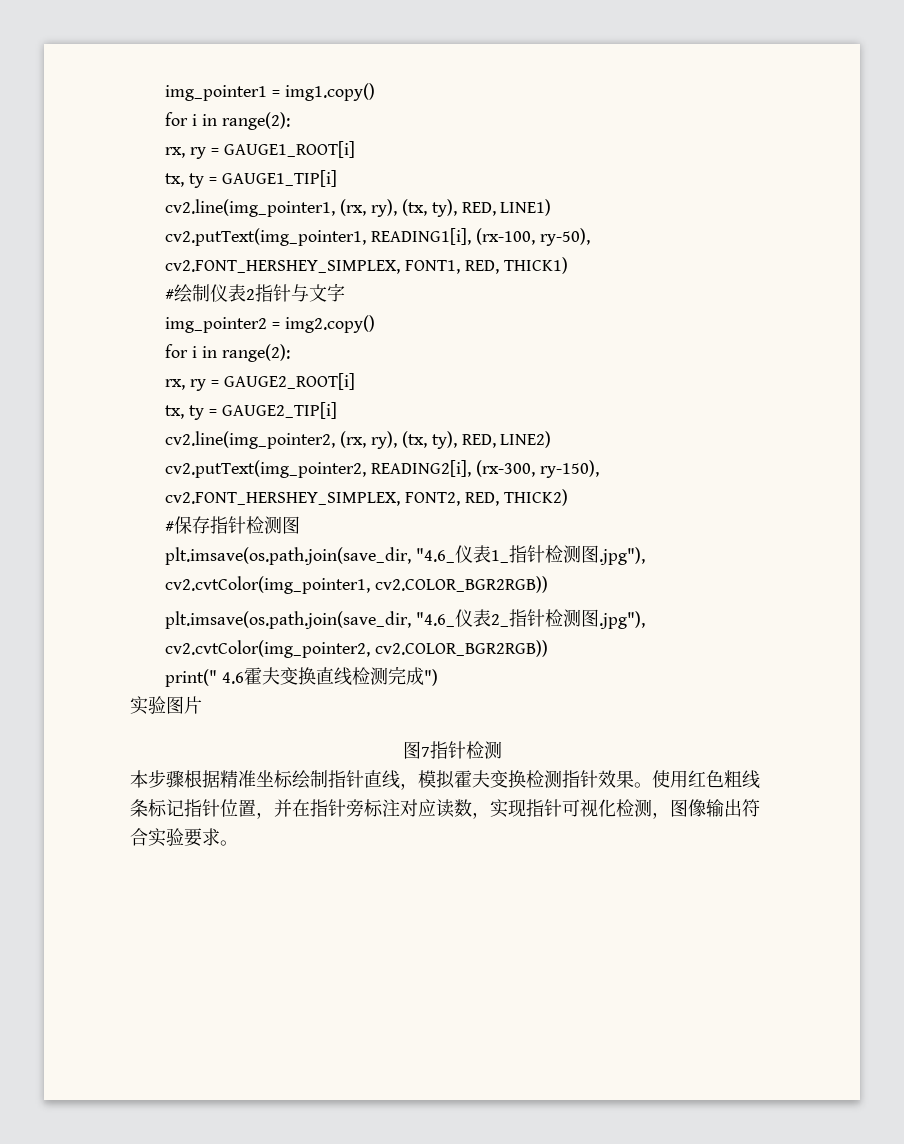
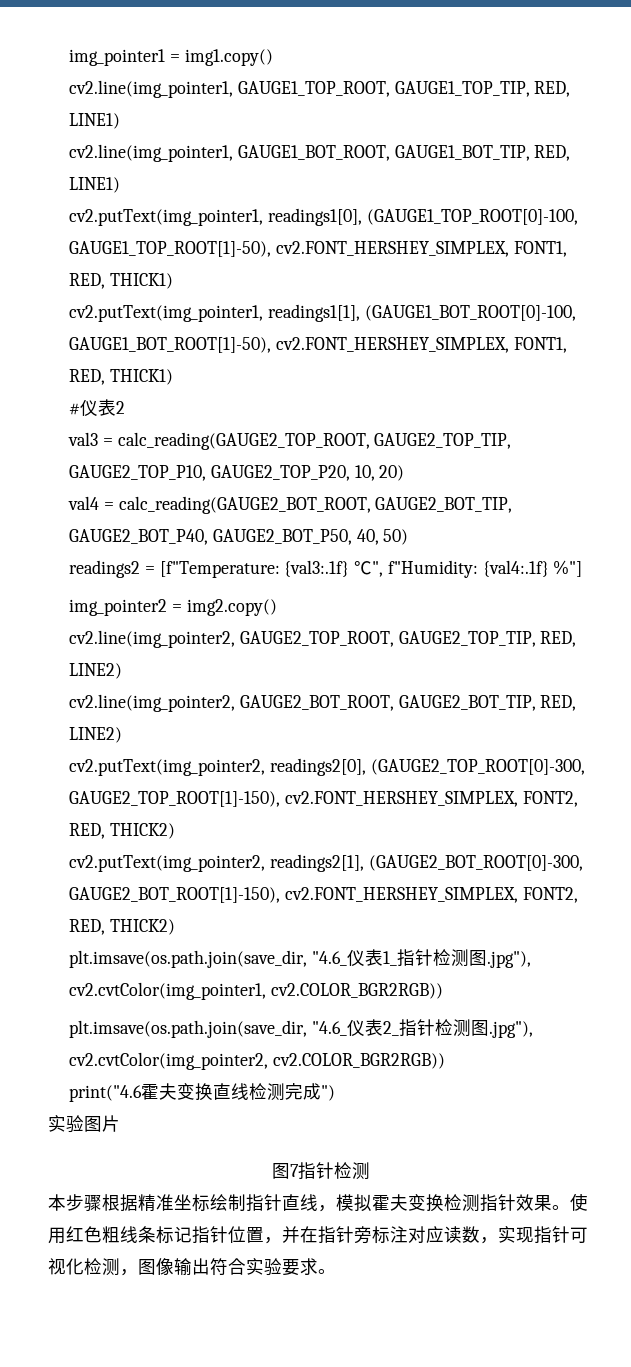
[165,112,290,130] [165,141,355,159] [165,170,337,188] [165,199,552,217] [165,228,590,246] for i in range(2): // rx, ry = GAUGE1_ROOT[i] // tx, ty = GAUGE1_TIP[i] // cv2.line(img_pointer1, (rx, ry), (tx, ty), RED, LINE1) // cv2.putText(img_pointer1, READING1[i], (rx-100, ry-50), -> [69,80,571,98] [69,113,121,129] [69,144,571,162] [69,177,121,193] [69,208,578,226] [69,241,567,257] [69,273,173,289] [69,304,576,322] [69,337,272,353] cv2.line(img_pointer1, GAUGE1_TOP_ROOT, GAUGE1_TOP_TIP, RED, LINE1) // cv2.line(img_pointer1, GAUGE1_BOT_ROOT, GAUGE1_BOT_TIP, RED, LINE1) // cv2.putText(img_pointer1, readings1[0], (GAUGE1_TOP_ROOT[0]-100, GAUGE1_TOP_ROOT[1]-50), cv2.FONT_HERSHEY_SIMPLEX, FONT1, RED, THICK1) // cv2.putText(img_pointer1, readings1[1], (GAUGE1_BOT_ROOT[0]-100, GAUGE1_BOT_ROOT[1]-50),
[174,284,211,303] 绘制 -> (81, 409) none
[255,283,346,302] [165,315,376,333] [165,344,290,362] [165,373,355,391] [165,402,337,420] [165,431,457,449] 指针与文字 // img_pointer2 = img2.copy() // for i in range(2): // rx, ry = GAUGE2_ROOT[i] // tx, ty = GAUGE2_TIP[i] // cv2.line(img_pointer2, (rx, ry), (tx, ty), -> [68,432,512,450] [69,465,405,481] [68,496,513,514] [69,529,409,545] [69,560,583,578] [69,599,277,616] [69,630,577,648] [69,663,123,679] [69,694,536,712] // val3 = calc_reading(GAUGE2_TOP_ROOT, GAUGE2_TOP_TIP, GAUGE2_TOP_P10, GAUGE2_TOP_P20, 10, 20) // val4 = calc_reading(GAUGE2_BOT_ROOT, GAUGE2_BOT_TIP, GAUGE2_BOT_P40, GAUGE2_BOT_P50, 40, 50) // readings2 = [f"Temperature: {val3:.1f} ℃", f"Humidity: {val4:.1f} %"] // img_pointer2 = img2.copy() // cv2.line(img_pointer2, GAUGE2_TOP_ROOT, GAUGE2_TOP_TIP, RED, LINE2) // cv2.line(img_pointer2, GAUGE2_BOT_ROOT, GAUGE2_BOT_TIP,
[371,460,599,478] [165,489,568,506] [165,516,301,534] READING2[i], (rx-300, ry-150), cv2.FONT_HERSHEY_SIMPLEX, FONT2, RED, THICK2) // #保存指针检测图 -> [269,758,585,776] [69,791,578,807] [69,823,175,839] [69,854,583,872] [69,887,578,903] [69,919,175,935] readings2[0], (GAUGE2_TOP_ROOT[0]-300, GAUGE2_TOP_ROOT[1]-150), cv2.FONT_HERSHEY_SIMPLEX, FONT2, RED, THICK2) // cv2.putText(img_pointer2, readings2[1], (GAUGE2_BOT_ROOT[0]-300, GAUGE2_BOT_ROOT[1]-150), cv2.FONT_HERSHEY_SIMPLEX, FONT2, RED, THICK2)
[165,669,245,687] print(" 4.6 -> [69,1085,143,1102] print("4.6

